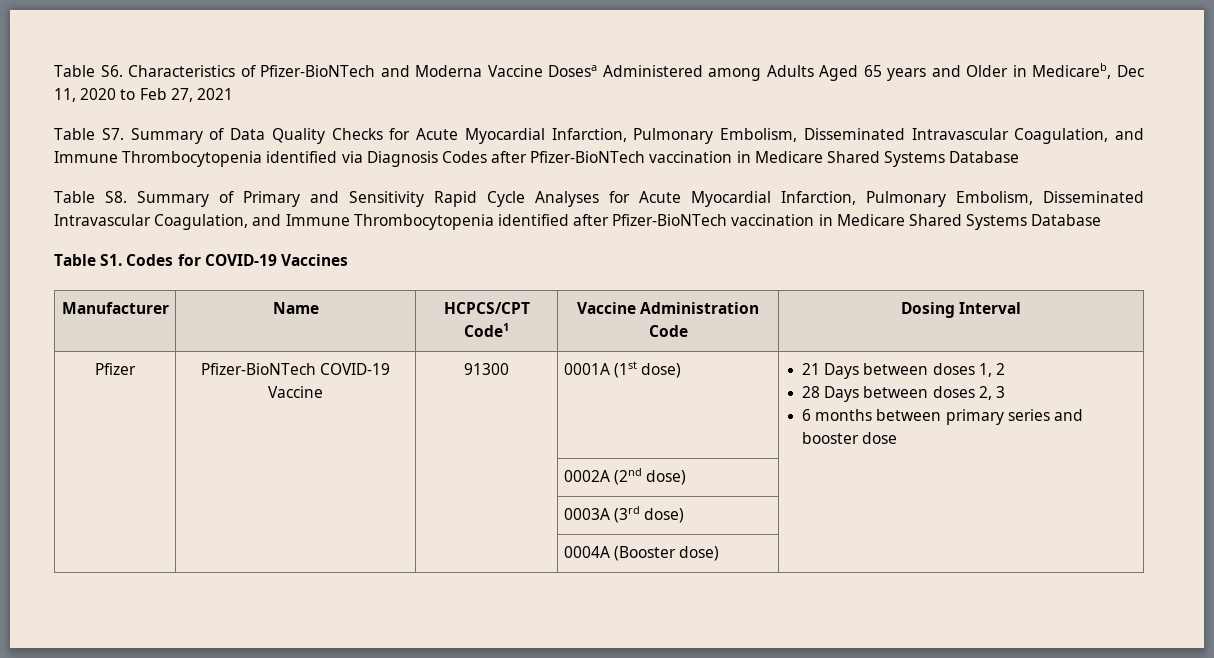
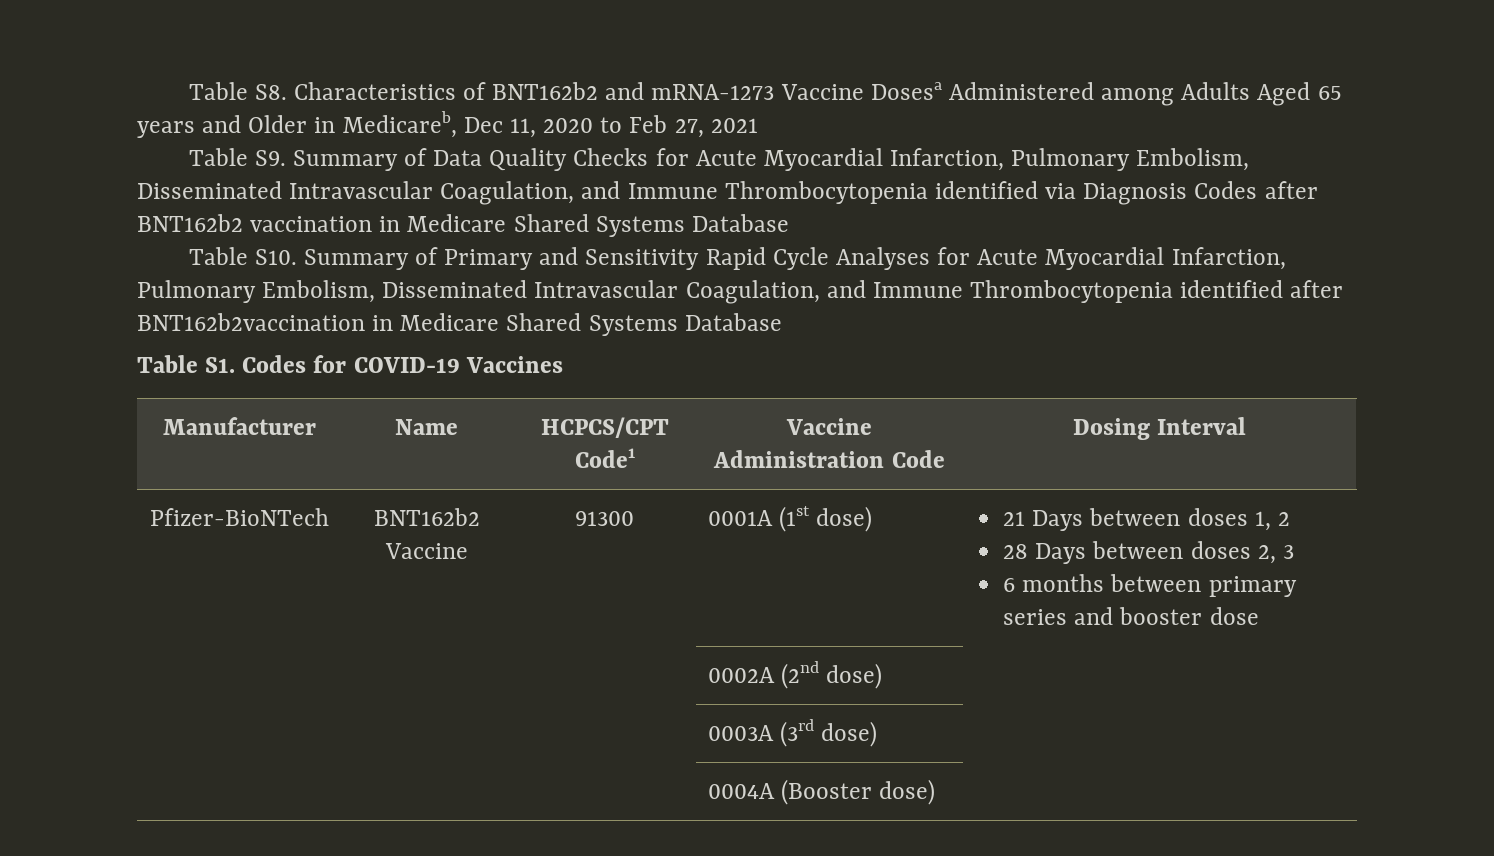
[54,65,123,77] Table S6. -> [188,82,287,100] Table S8.
[260,65,483,77] Pfizer-BioNTech and Moderna -> [492,82,775,100] BNT162b2 and mRNA-1273
[101,128,124,140] S7. -> [254,150,286,166] S9.
[530,151,1020,167] [54,191,127,203] Pfizer-BioNTech vaccination in Medicare Shared Systems Database // Table S8. -> [137,214,789,237] [188,247,297,265] BNT162b2 vaccination in Medicare Shared Systems Database // Table S10.
[612,214,815,226] Pfizer-BioNTech vaccination -> [137,313,365,331] BNT162b2vaccination
[95,363,136,375] [200,363,391,375] Pfizer | Pfizer-BioNTech COVID-19 -> [149,508,329,526] [373,508,480,526] Pfizer-BioNTech | BNT162b2

